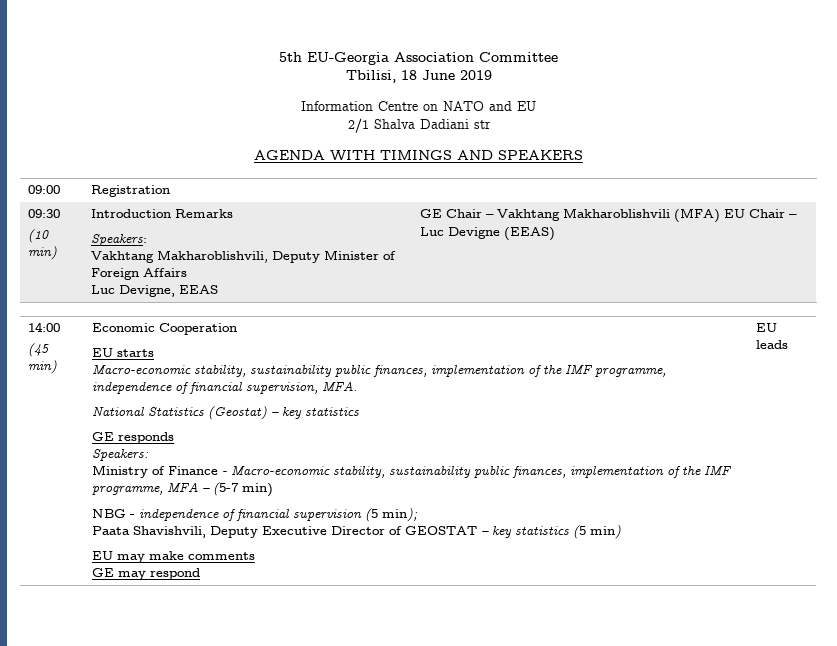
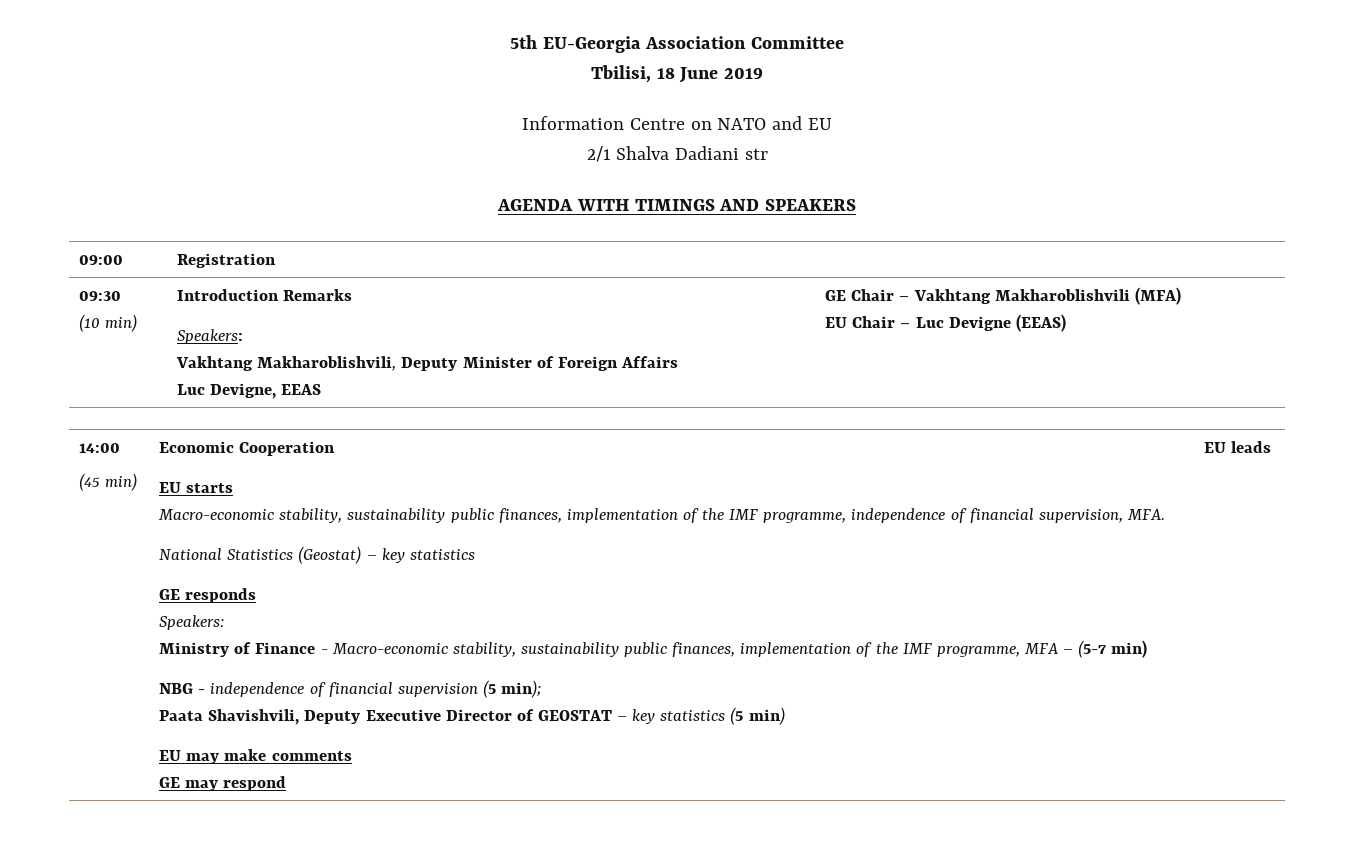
(721, 215) none -> (1181, 296) //

